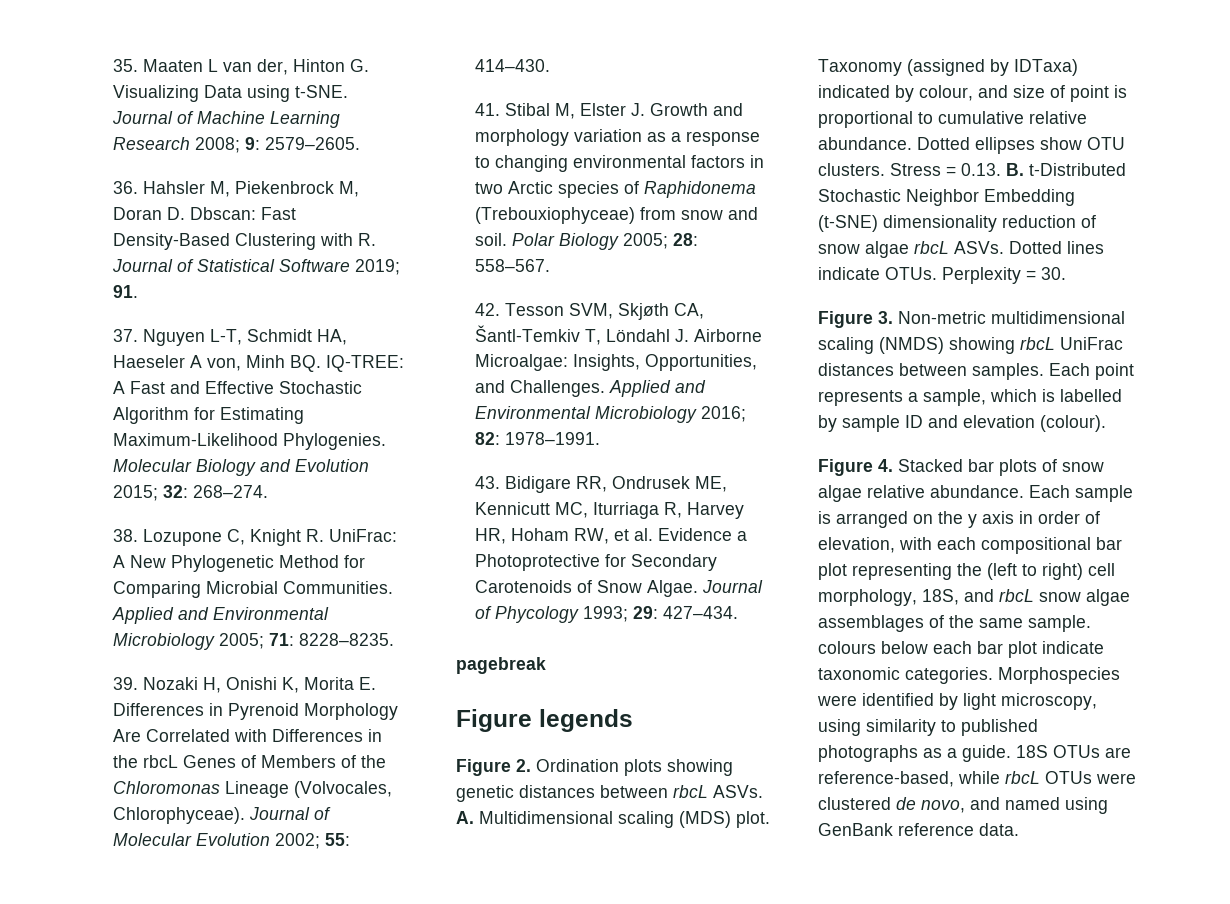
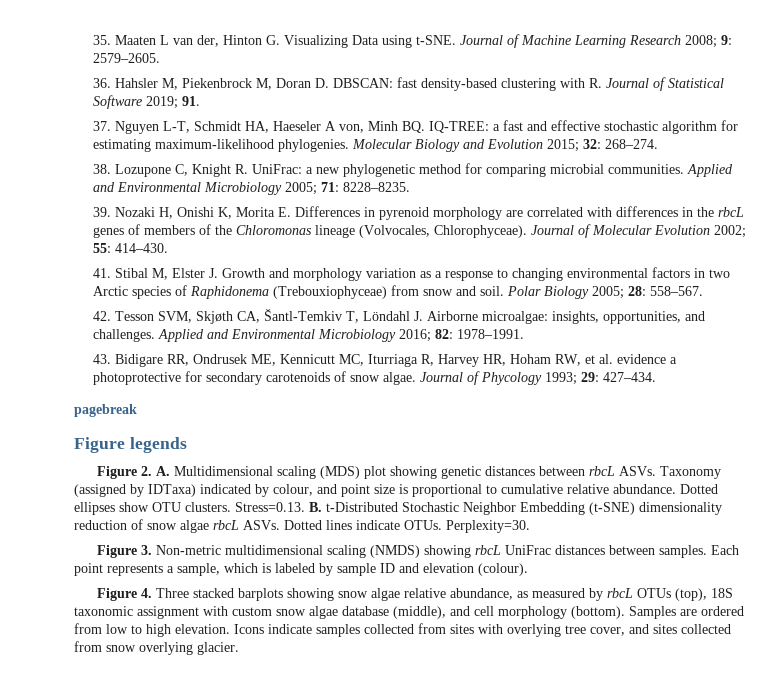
[190,207,297,220] [113,233,317,250] Dbscan: Fast Density-Based Clustering -> [332,77,556,91] DBSCAN: fast density-based clustering
[113,381,363,394] [113,407,305,424] [113,433,387,450] A Fast and Effective Stochastic Algorithm for Estimating Maximum-Likelihood Phylogenies. -> [492,120,738,134] [92,139,349,152] a fast and effective stochastic algorithm for estimating maximum-likelihood phylogenies.
[113,555,366,572] [113,581,394,598] A New Phylogenetic Method for Comparing Microbial Communities. -> [305,163,684,177] a new phylogenetic method for comparing microbial communities.
[228,703,399,720] [113,729,383,742] [113,755,337,768] Pyrenoid Morphology Are Correlated with Differences in the rbcL Genes of Members -> [378,206,744,220] [92,224,195,238] pyrenoid morphology are correlated with differences in the rbcL genes of members
[225,781,290,798] Lineage -> [314,225,355,238] lineage
[475,354,758,371] [475,380,606,397] Microalgae: Insights, Opportunities, and Challenges. -> [481,311,705,324] [92,329,155,342] microalgae: insights, opportunities, and challenges.
[658,528,748,541] [475,554,718,571] [475,580,699,597] Evidence a Photoprotective for Secondary Carotenoids of Snow Algae. -> [616,354,677,364] [92,371,416,385] evidence a photoprotective for secondary carotenoids of snow algae.
[536,759,662,776] Ordination plots -> [155,466,386,479] A. Multidimensional scaling (MDS) plot
[456,811,770,828] A. Multidimensional scaling (MDS) plot. -> (656, 471) none
[1013,85,1109,102] size of point -> [341,484,395,497] point size
[890,163,1001,176] Stress = 0.13. -> [235,502,305,512] Stress=0.13.
[942,267,1066,284] Perplexity = 30. -> [446,520,530,533] Perplexity=30.
[1060,389,1122,402] labelled -> [275,563,315,573] labeled
[898,459,1104,476] [818,485,1133,502] [818,511,1100,528] [818,537,1122,554] [818,563,1115,580] [818,589,1130,606] [818,615,1091,632] [818,641,1104,658] [818,667,1120,684] [817,693,1097,710] [818,719,1038,736] [818,745,1131,762] [818,771,1136,787] [818,797,1108,814] [818,823,1019,836] Stacked bar plots of snow algae relative abundance. Each sample is arranged on the y axis in order of elevation, with each compositional bar plot representing the (left to right) cell morphology, 18S, and rbcL snow algae assemblages of the same sample. colours below each bar plot indicate taxonomic categories. Morphospecies were identified by light microscopy, using similarity to published photographs as a guide. 18S OTUs are reference-based, while rbcL OTUs were clustered de novo, and named using GenBank reference data. -> [155,588,733,601] [74,606,744,619] [74,623,731,637] [74,641,239,655] Three stacked barplots showing snow algae relative abundance, as measured by rbcL OTUs (top), 18S taxonomic assignment with custom snow algae database (middle), and cell morphology (bottom). Samples are ordered from low to high elevation. Icons indicate samples collected from sites with overlying tree cover, and sites collected from snow overlying glacier.

